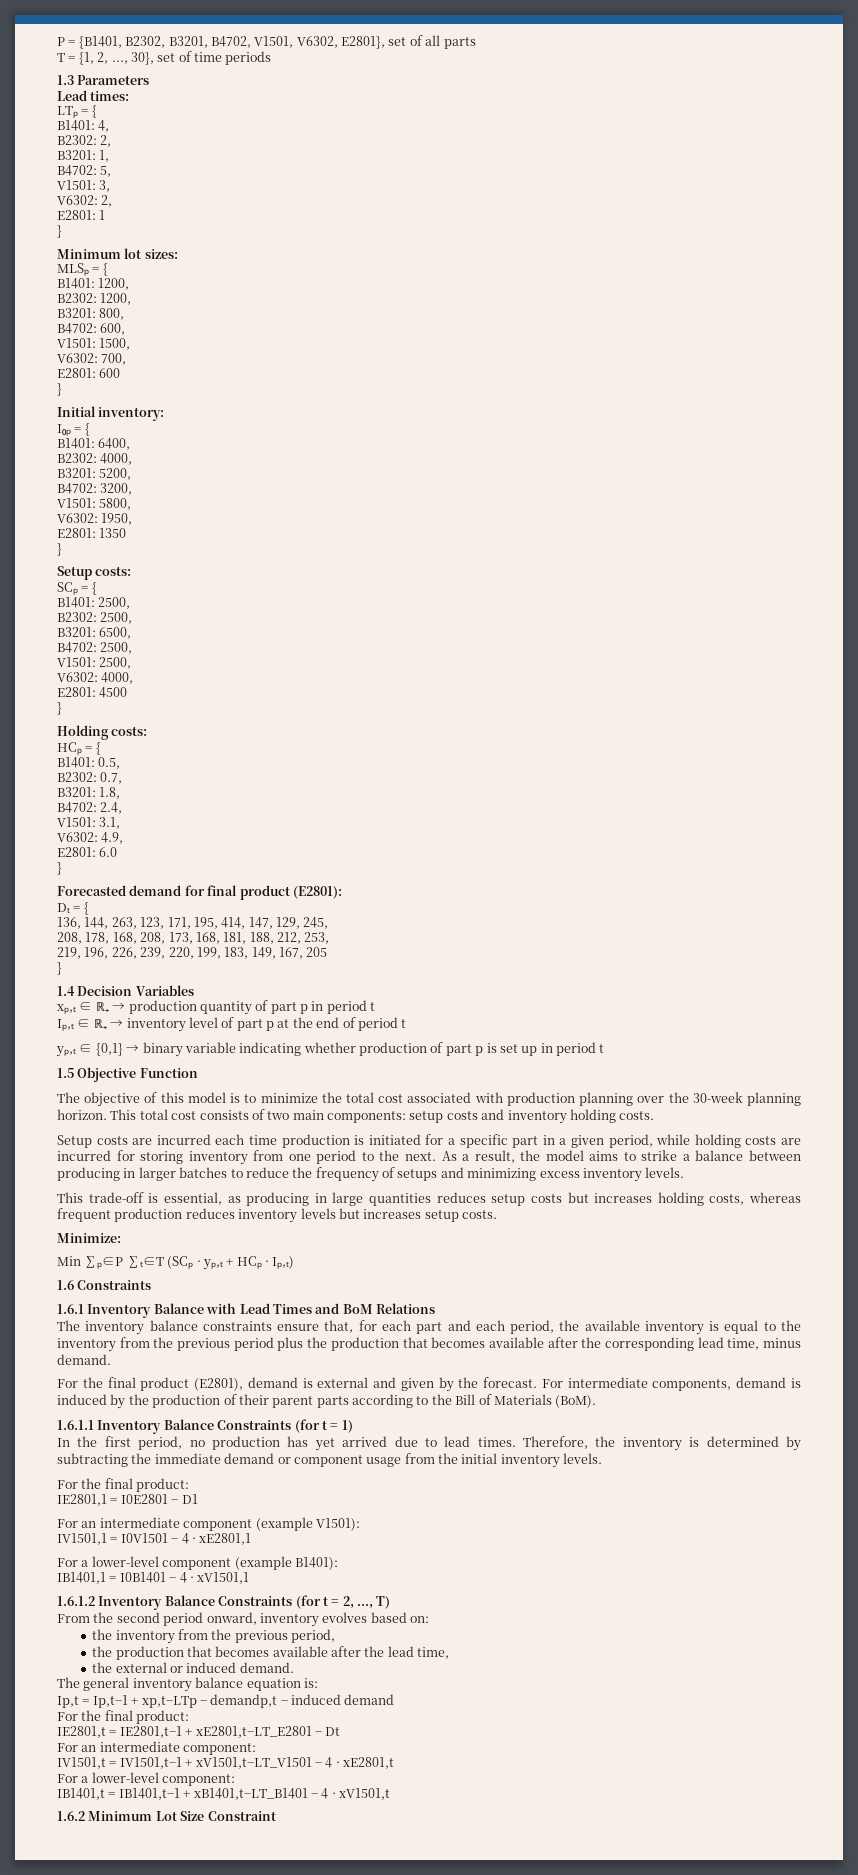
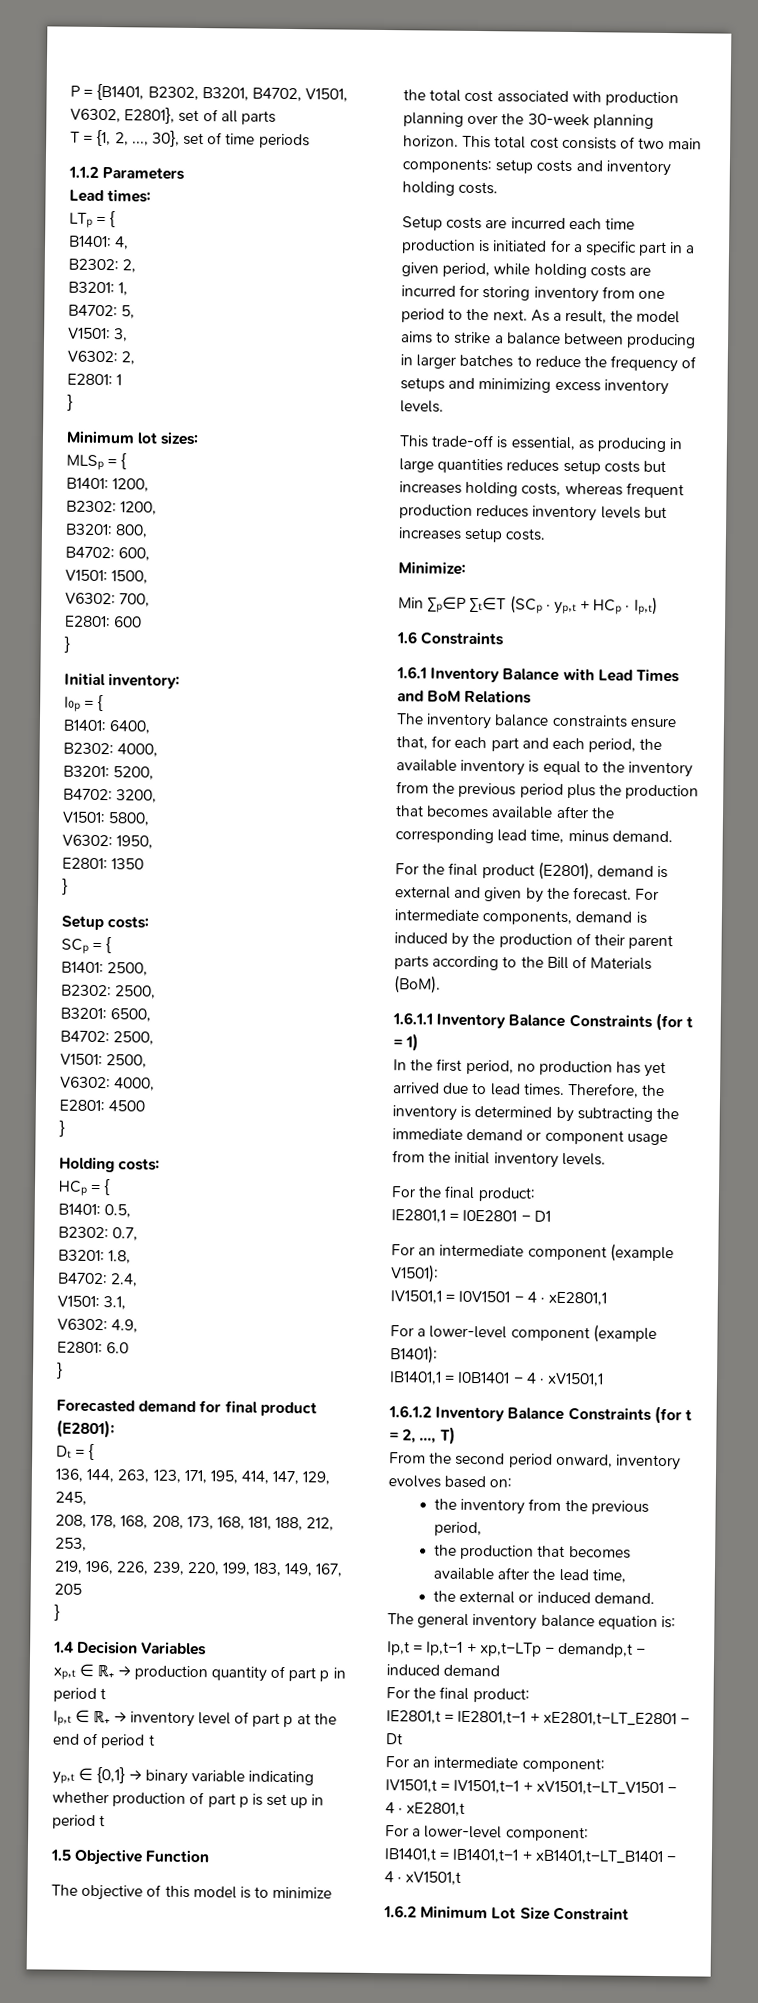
[57,75,74,85] 1.3 -> [68,166,99,178] 1.1.2

